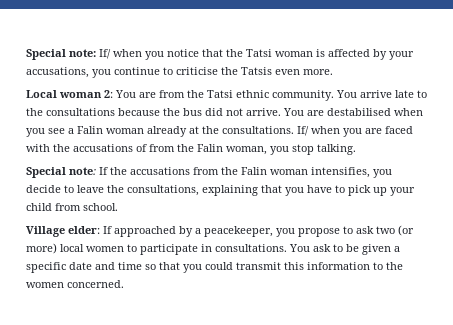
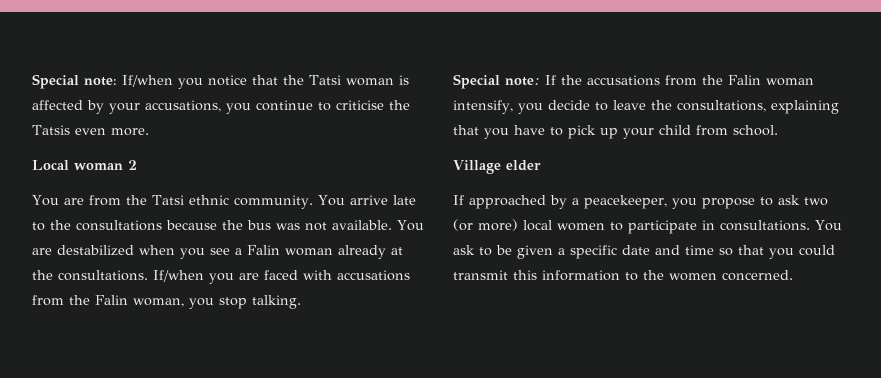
[26,49,142,60] Special note: If/ when -> [32,74,173,89] Special note: If/when
[104,90,113,98] 2: -> [128,160,137,170] 2 //
[205,108,391,116] did not arrive. You are destabilised -> [276,220,424,231] [32,245,134,256] was not available. You are destabilized
[297,126,340,136] If/ when -> [153,270,204,282] If/when
[53,144,147,152] the accusations of -> [337,270,410,281] accusations
[311,167,370,178] intensifies, -> [453,100,513,114] intensify,
[68,226,100,234] elder: -> [506,160,541,171] elder //

